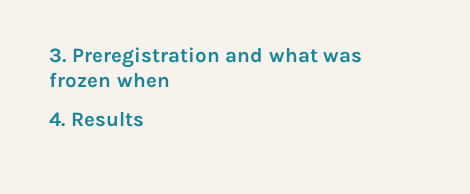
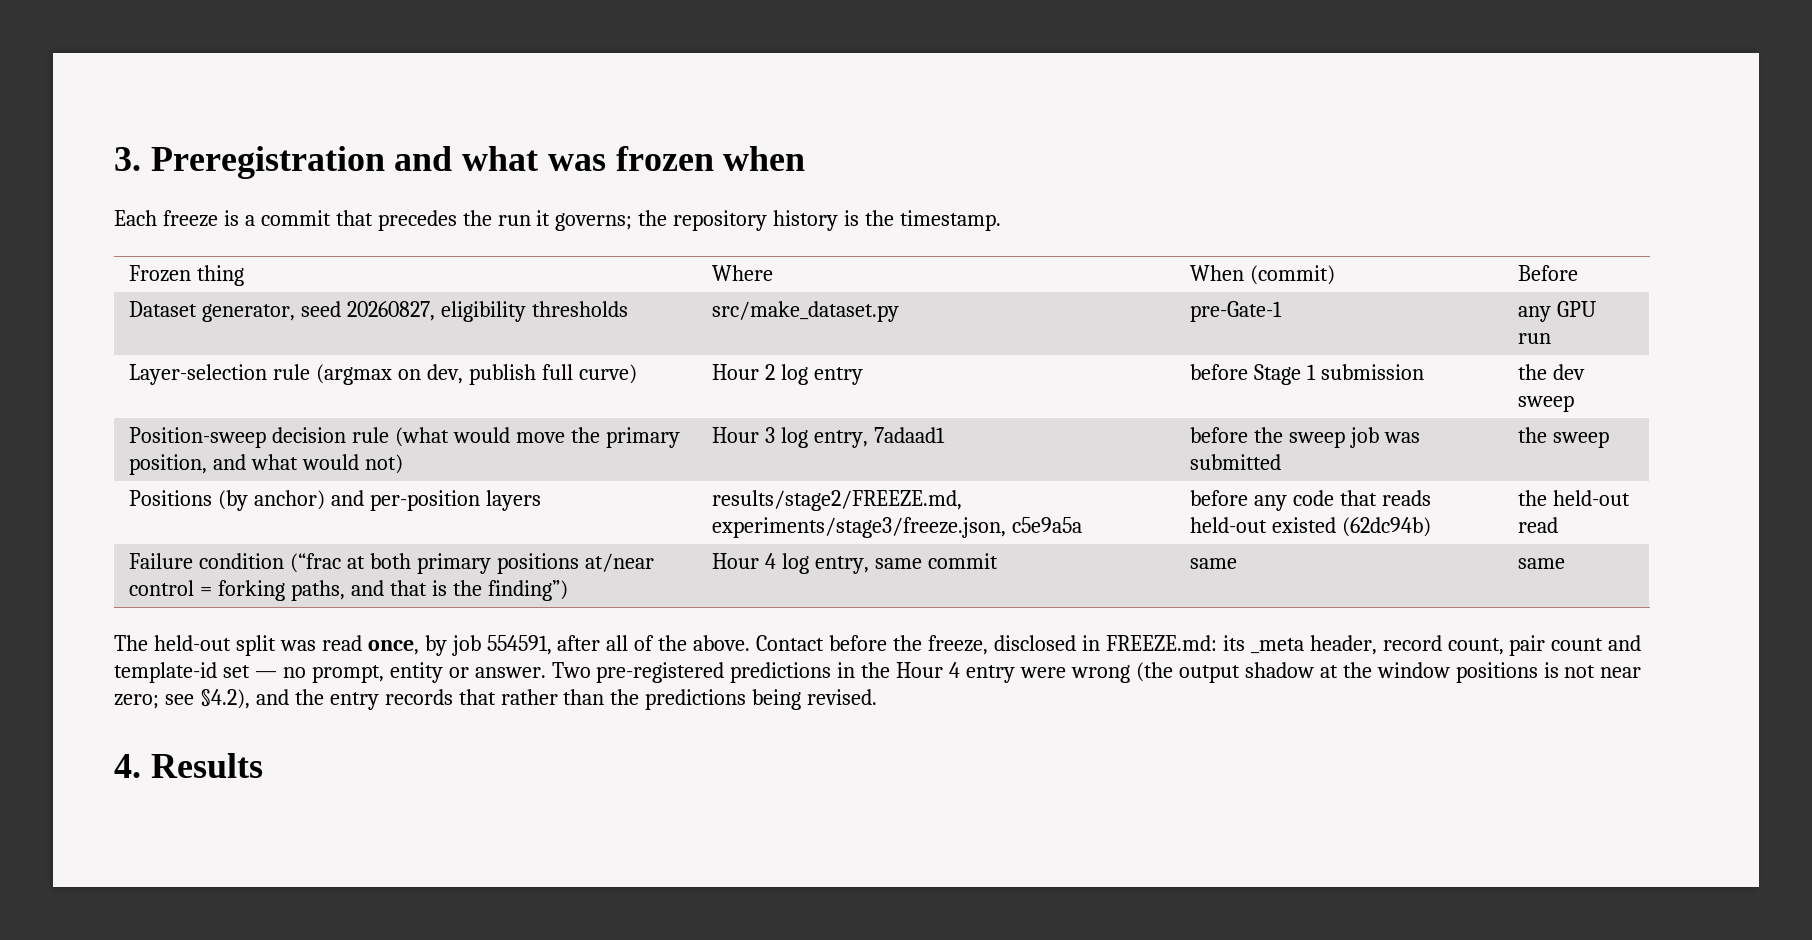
(170, 80) none -> [114,210,1002,231] [129,265,245,286] [712,265,774,281] [1190,265,1336,285] [1518,265,1579,281] [129,301,628,322] [712,301,900,322] [1190,301,1283,322] [1518,301,1597,322] [1518,333,1552,344] [129,364,637,385] [712,364,863,385] [1190,364,1424,385] [1518,364,1586,380] [1518,395,1575,412] [129,427,680,448] [129,454,403,475] [712,427,945,448] [1190,427,1420,448] [1190,454,1282,470] [1518,427,1610,448] [129,490,541,511] [712,490,963,511] [712,517,1083,538] [1190,490,1431,511] [1190,517,1431,537] [1518,490,1631,506] [1518,517,1559,533] [129,553,654,574] [129,580,568,601] [712,553,998,574] [1190,558,1238,569] [1518,558,1566,569] [114,635,1642,656] [114,662,1642,683] [114,689,878,710] // Each freeze is a commit that precedes the run it governs; the repository history is the timestamp. // Frozen thing | Where | When (commit) | Before // Dataset generator, seed 20260827, eligibility thresholds | src/make_dataset.py | pre-Gate-1 | any GPU run // Layer-selection rule (argmax on dev, publish full curve) | Hour 2 log entry | before Stage 1 submission | the dev sweep // Position-sweep decision rule (what would move the primary position, and what would not) | Hour 3 log entry, 7adaad1 | before the sweep job was submitted | the sweep // Positions (by anchor) and per-position layers | results/stage2/FREEZE.md, experiments/stage3/freeze.json, c5e9a5a | before any code that reads held-out existed (62dc94b) | the held-out read // Failure condition (“frac at both primary positions at/near control = forking paths, and that is the finding”) | Hour 4 log entry, same commit | same | same // The held-out split was read once, by job 554591, after all of the above. Contact before the freeze, disclosed in FREEZE.md: its _meta header, record count, pair count and template-id set — no prompt, entity or answer. Two pre-registered predictions in the Hour 4 entry were wrong (the output shadow at the window positions is not near zero; see §4.2), and the entry records that rather than the predictions being revised.

